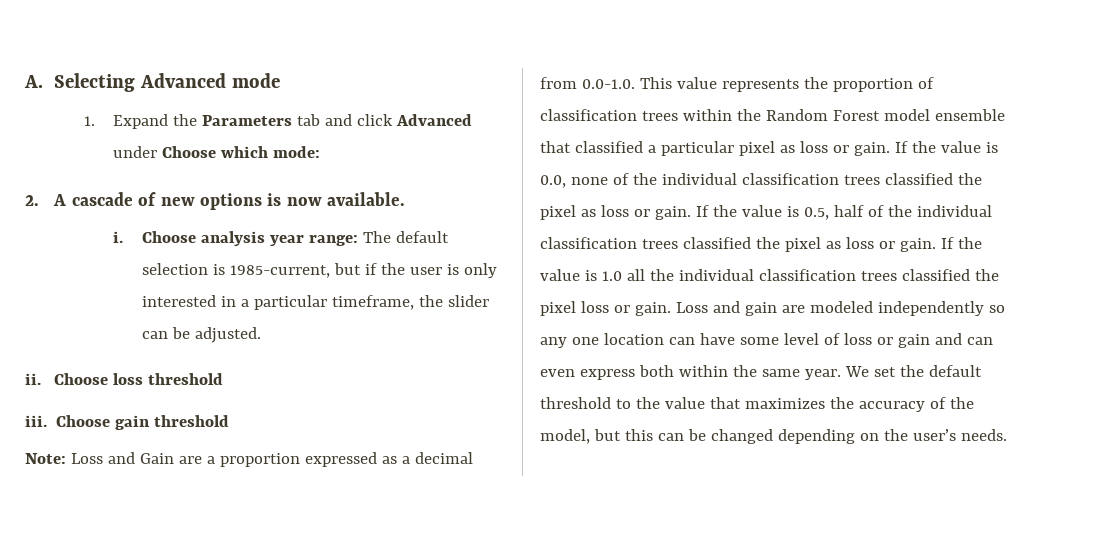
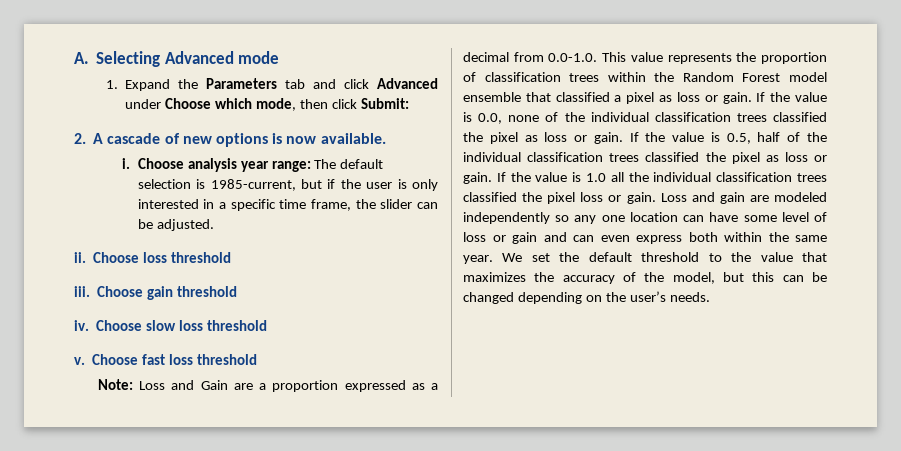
[272,146,320,158] mode: -> [255,98,409,111] mode, then click Submit:
[254,295,415,310] particular timeframe, -> [230,199,352,211] specific time frame,
(230, 421) none -> [74,320,267,331] [74,354,257,365] // iv. Choose slow loss threshold // v. Choose fast loss threshold
[660,141,734,156] particular -> (622, 98) none

